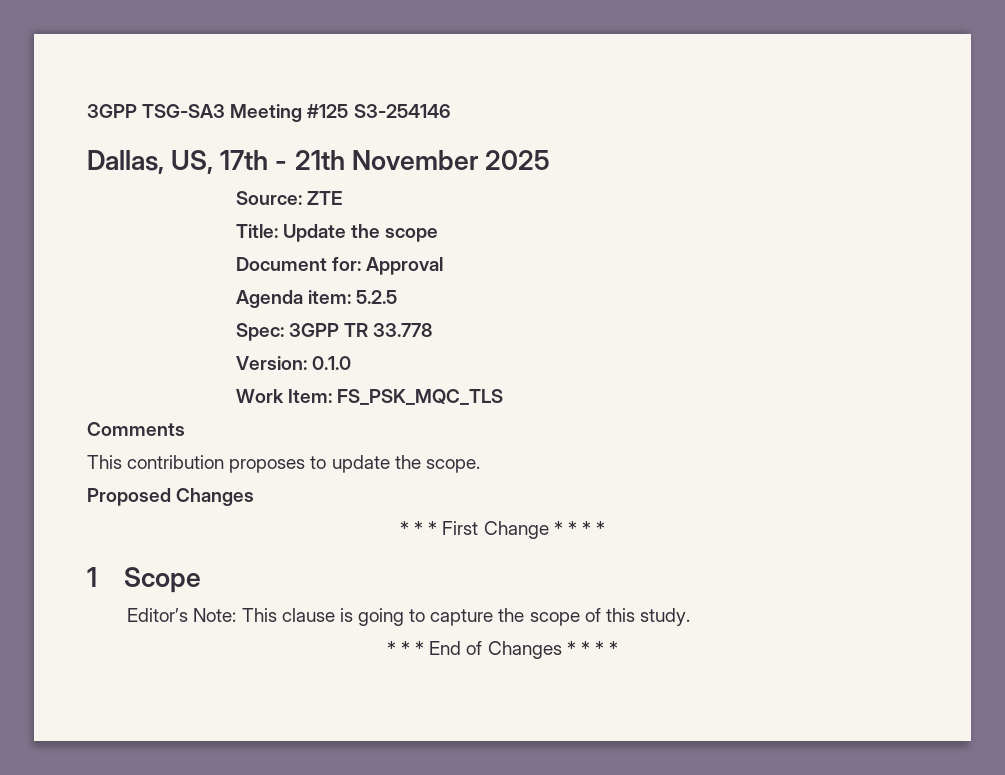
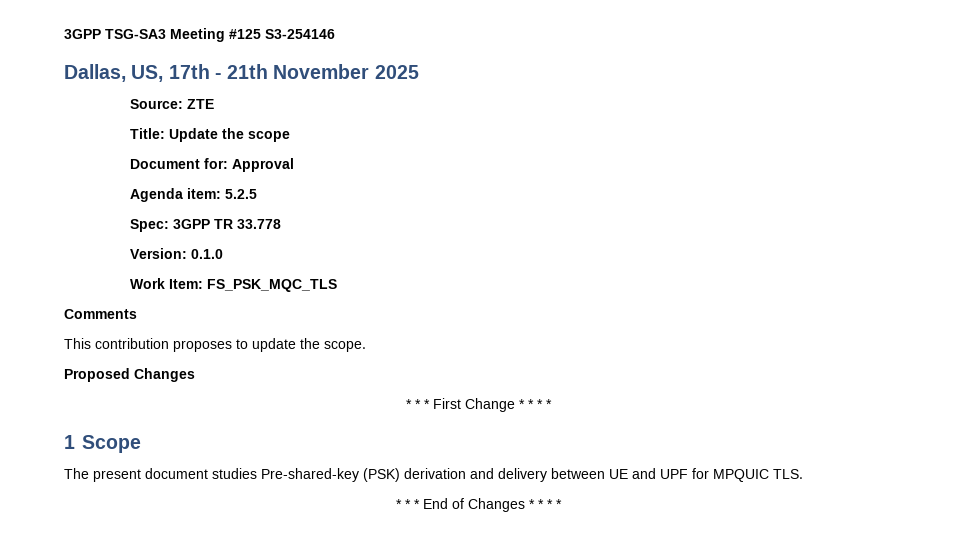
[127,608,690,626] Editor’s Note: This clause is going to capture the scope of this study. -> [64,468,803,482] The present document studies Pre-shared-key (PSK) derivation and delivery between UE and UPF for MPQUIC TLS.

